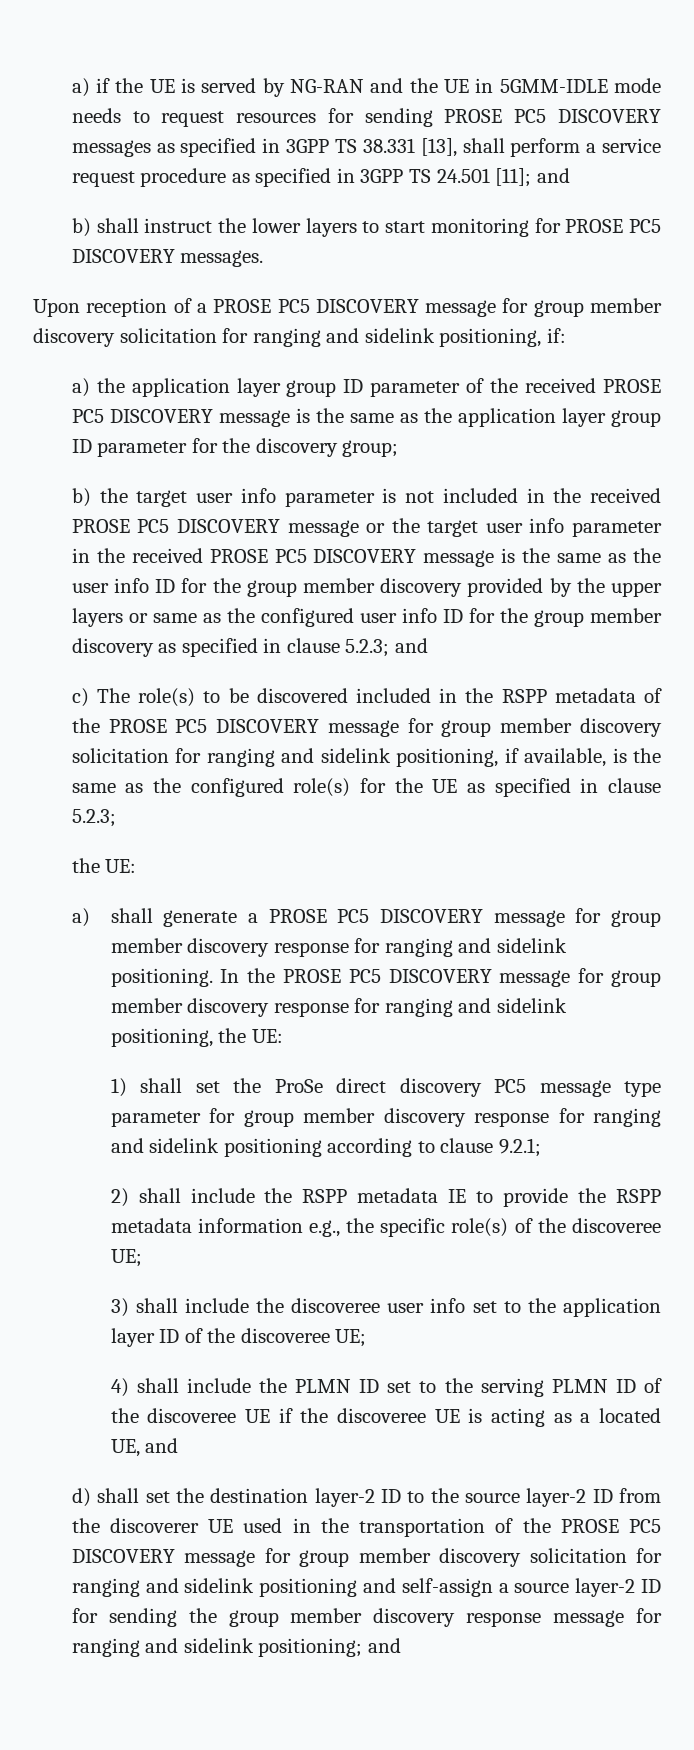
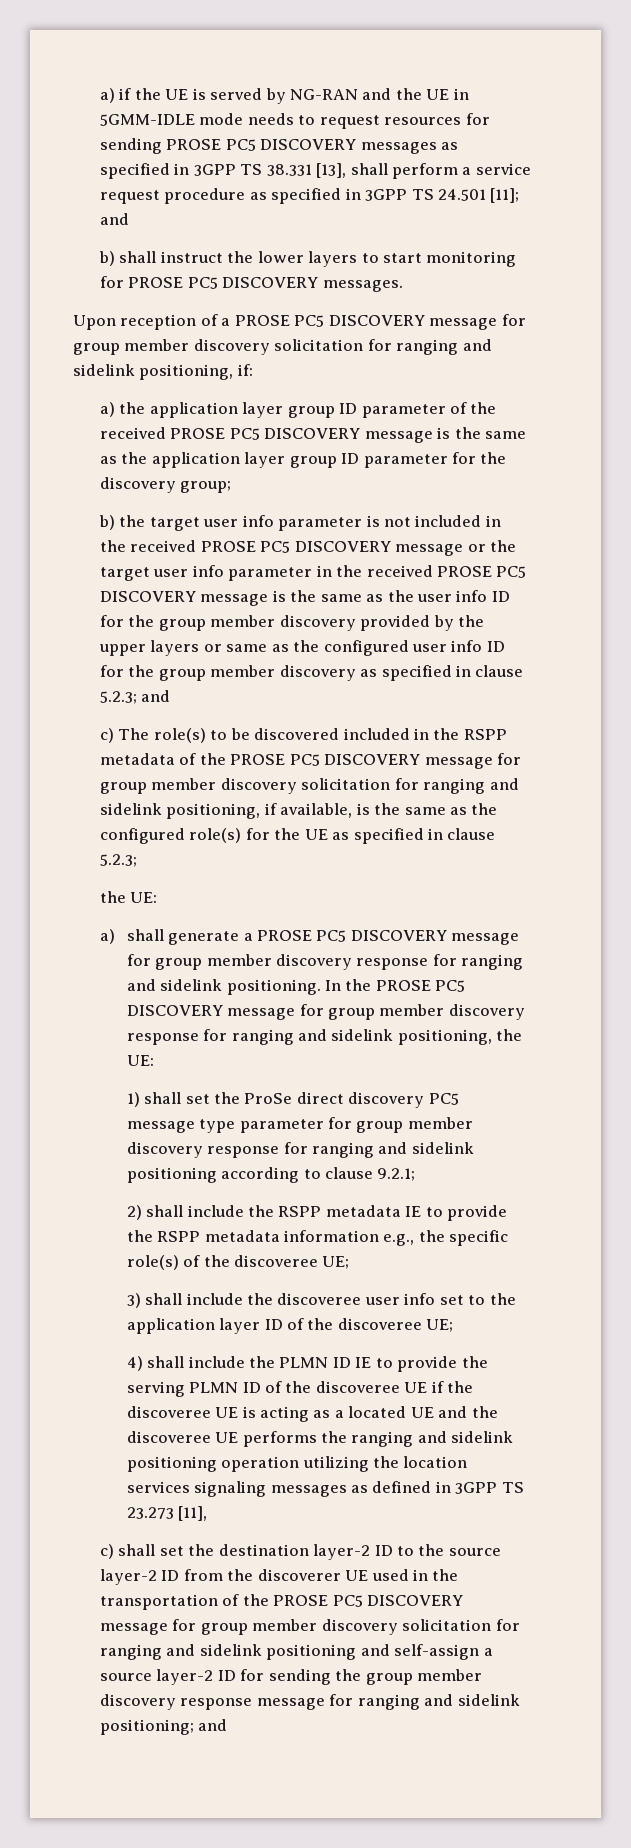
[387,1381,437,1393] set to -> [355,1356,458,1372] IE to provide
[110,1438,179,1457] [71,1488,91,1507] UE, and // d) -> [410,1406,498,1418] [126,1431,514,1447] [126,1456,468,1472] [126,1481,524,1497] [126,1506,208,1521] [99,1544,114,1559] UE and the discoveree UE performs the ranging and sidelink positioning operation utilizing the location services signaling messages as defined in 3GPP TS 23.273 [11], // c)

